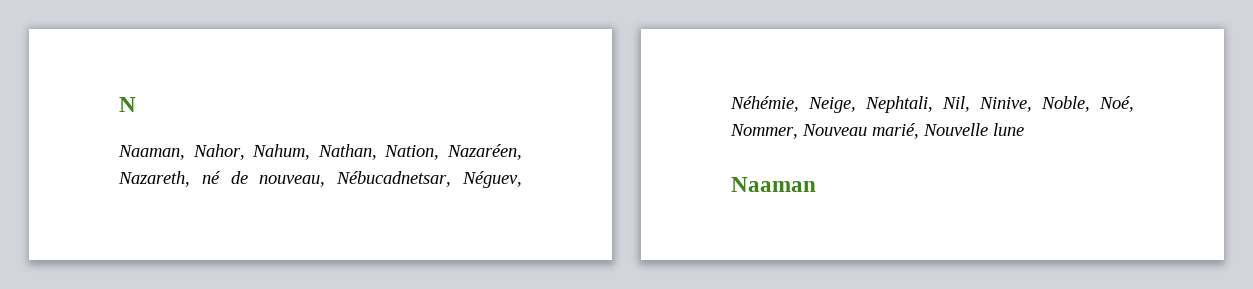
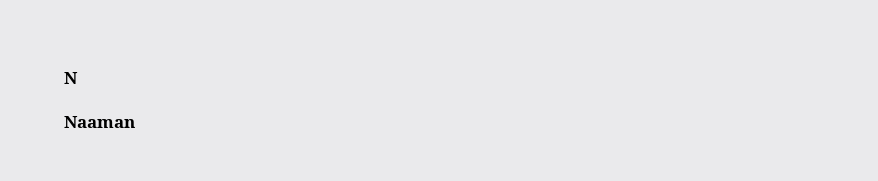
[118,144,522,160] [118,171,522,188] [730,96,1134,113] [730,123,1024,139] // Naaman, Nahor, Nahum, Nathan, Nation, Nazaréen, Nazareth, né de nouveau, Nébucadnetsar, Néguev, Néhémie, Neige, Nephtali, Nil, Ninive, Noble, Noé, Nommer, Nouveau marié, Nouvelle lune -> (78, 78) none

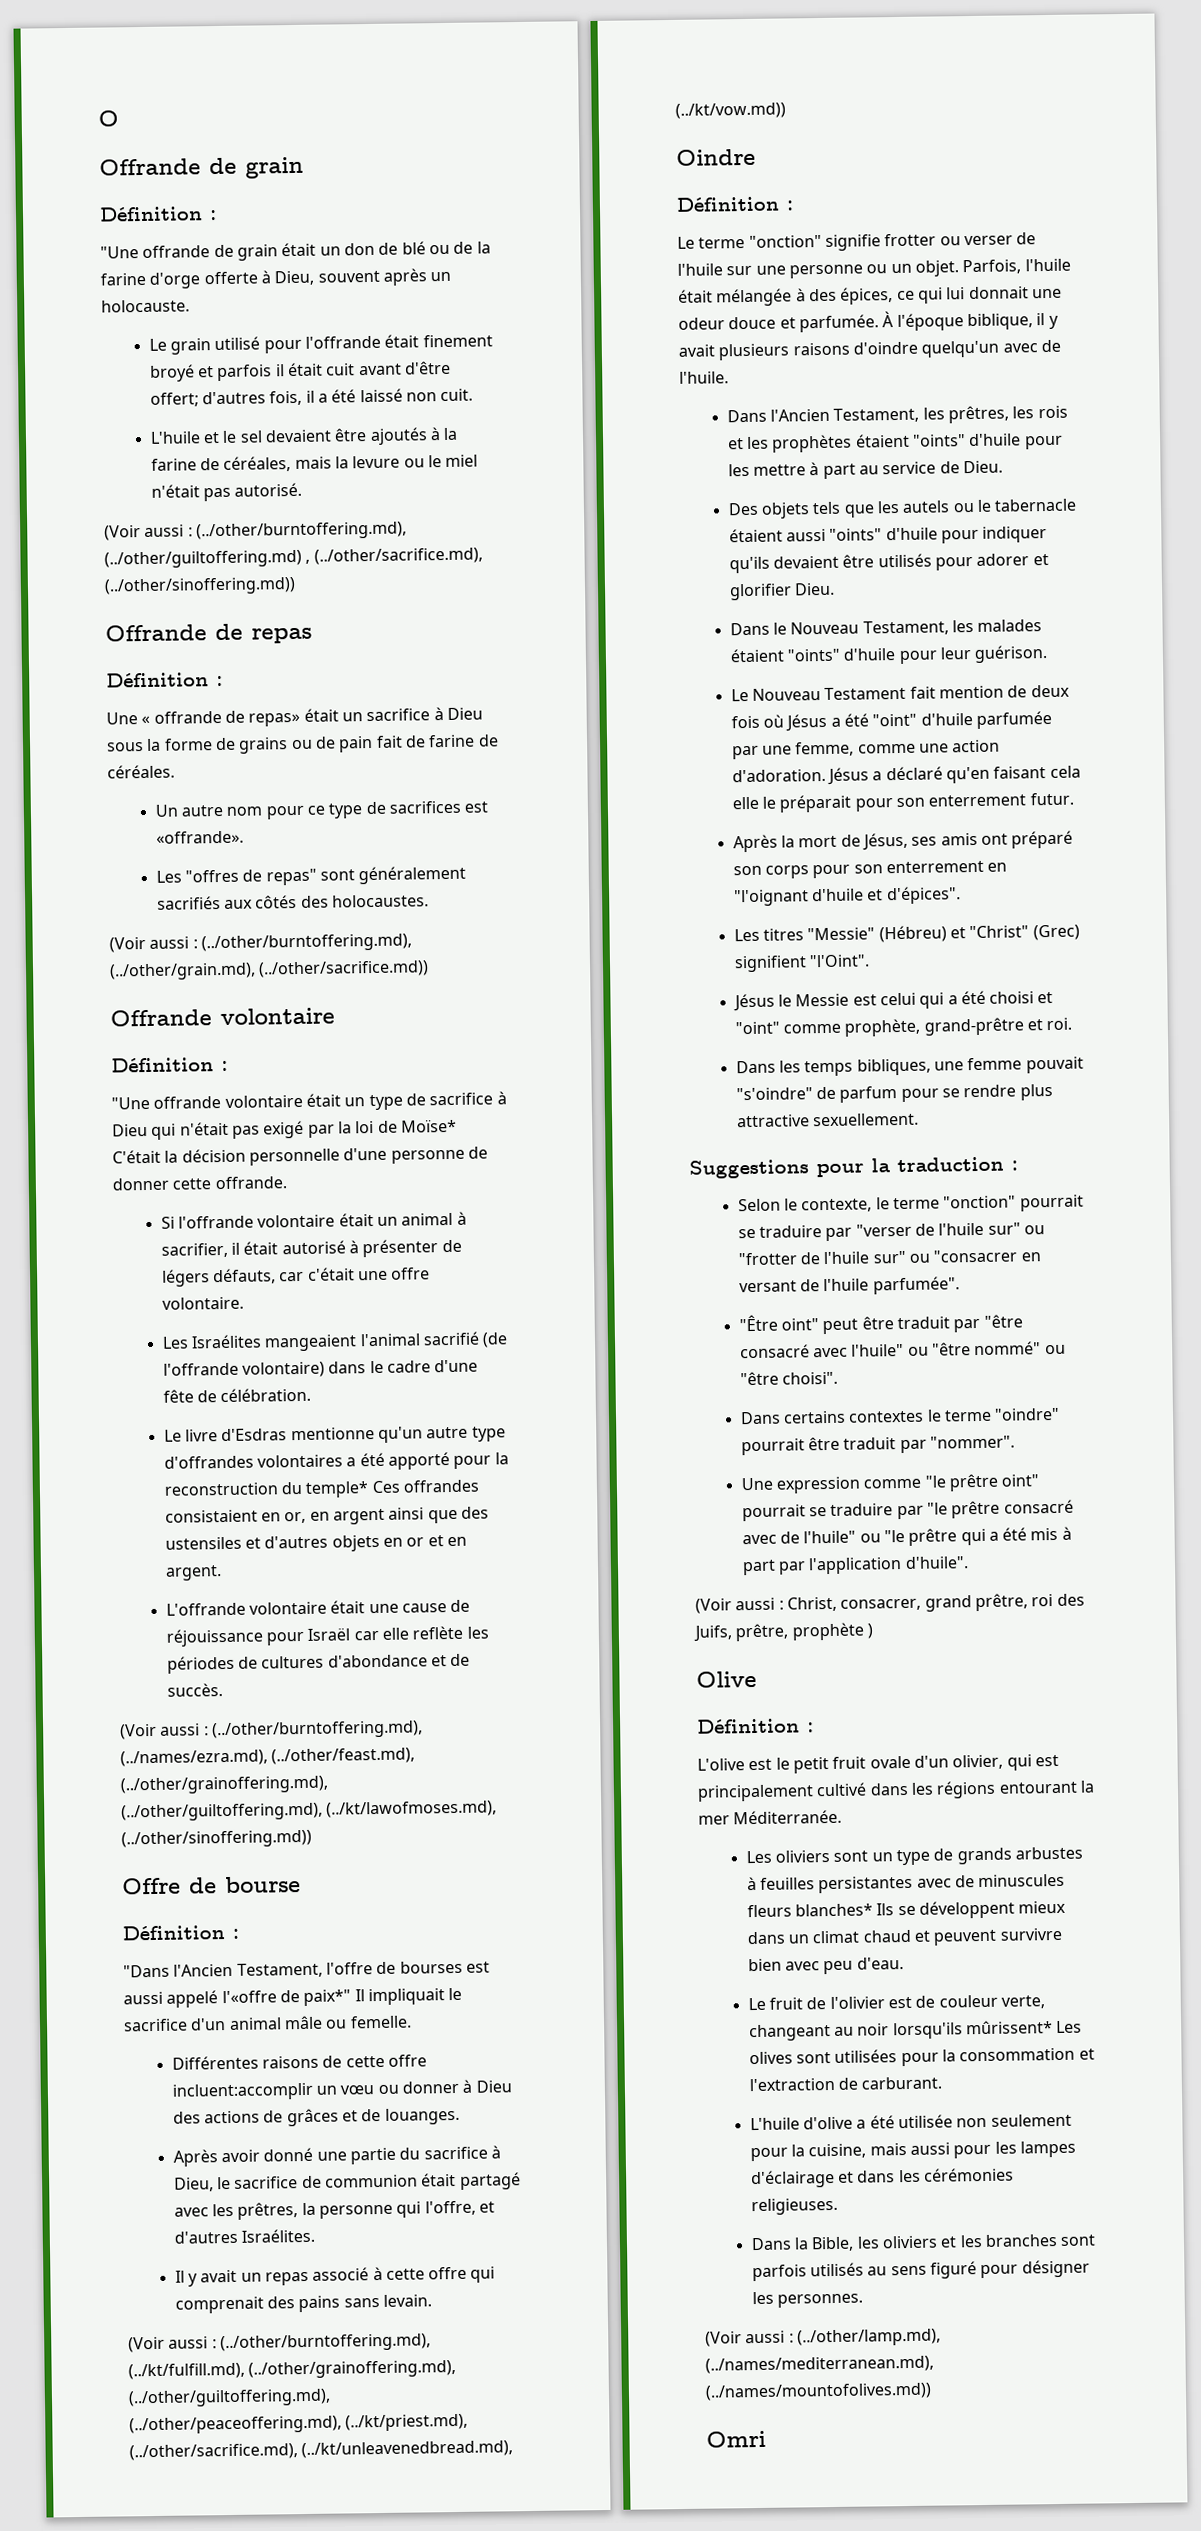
[64,72,78,84] [64,116,135,128] N // Naaman -> [98,110,119,127] [99,156,304,179] [99,206,217,222] [100,241,491,261] [100,268,452,289] [101,299,190,313] [148,334,493,355] [149,360,451,382] [149,388,474,407] [149,427,459,445] [150,454,479,472] [150,482,303,502] [104,521,407,541] [104,547,483,569] [104,576,296,596] [105,623,312,644] [106,672,223,688] [106,707,483,727] [107,734,499,754] [107,764,175,779] [154,800,489,820] [155,830,244,844] [155,865,467,886] [156,894,429,910] [109,933,412,953] [109,960,430,981] [110,1007,335,1027] [111,1057,228,1073] [111,1091,507,1111] [112,1118,457,1140] [112,1146,488,1166] [112,1176,287,1191] [160,1211,467,1229] [160,1239,462,1258] [161,1267,431,1287] [161,1296,244,1310] [161,1331,509,1352] [162,1359,479,1378] [162,1387,312,1403] [163,1426,506,1443] [163,1452,509,1470] [163,1479,479,1498] [164,1506,489,1525] [164,1534,467,1552] [164,1565,222,1581] [165,1599,471,1616] [165,1625,489,1647] [166,1653,471,1674] [166,1683,223,1697] [120,1720,423,1740] [120,1747,416,1767] [120,1775,328,1795] [121,1800,498,1822] [121,1829,312,1849] [122,1876,301,1895] [122,1925,239,1941] [123,1960,490,1978] [123,1987,463,2008] [123,2015,412,2032] [171,2054,427,2070] [171,2079,512,2101] [172,2107,460,2127] [172,2145,501,2167] [173,2172,521,2192] [173,2200,495,2220] [173,2228,315,2244] [174,2266,496,2287] [174,2294,432,2314] [128,2333,431,2353] [128,2360,457,2380] [128,2388,331,2408] [129,2413,469,2435] [129,2440,514,2461] [675,102,786,119] [676,148,756,166] [676,196,794,212] [677,232,1037,251] [677,258,1071,279] [678,286,1062,307] [678,311,1059,333] [678,339,1061,361] [679,371,729,384] [726,405,1068,424] [727,433,1063,453] [727,460,1003,479] [727,498,1078,519] [728,526,1048,544] [728,553,1049,574] [728,582,835,601] [729,619,1043,636] [729,645,1049,664] [730,684,1070,702] [730,710,1052,732] [731,739,1001,760] [731,765,1081,785] [731,792,1074,813] [732,830,1074,853] [732,860,1008,879] [733,886,961,907] [733,924,1080,943] [733,954,870,973] [732,990,1054,1012] [734,1017,1073,1037] [735,1056,1084,1077] [735,1083,1053,1103] [736,1112,919,1128] [689,1156,1018,1179] [737,1194,1084,1213] [737,1222,1045,1242] [737,1249,1041,1266] [738,1276,960,1295] [738,1314,1023,1335] [739,1341,1066,1359] [739,1371,838,1386] [739,1407,1061,1425] [740,1435,1015,1456] [740,1473,1040,1494] [741,1499,1074,1522] [741,1526,1072,1546] [741,1556,969,1576] [695,1593,1085,1614] [693,1622,873,1642] [696,1670,757,1688] [697,1718,814,1734] [697,1754,1059,1774] [697,1780,1095,1802] [698,1809,843,1825] [745,1846,1083,1866] [746,1873,1066,1894] [746,1900,1067,1919] [746,1927,1062,1946] [747,1957,904,1975] [747,1994,1045,2011] [748,2020,1083,2042] [748,2047,1095,2067] [748,2076,943,2092] [749,2113,1072,2131] [749,2140,1076,2162] [750,2167,1014,2189] [750,2197,838,2216] [750,2234,1097,2252] [751,2259,1090,2282] [751,2291,863,2308] [705,2328,941,2347] [705,2355,934,2374] [705,2382,932,2401] [706,2430,766,2448] O // Offrande de grain // Définition : // "Une offrande de grain était un don de blé ou de la farine d'orge offerte à Dieu, souvent après un holocauste. // Le grain utilisé pour l'offrande était finement broyé et parfois il était cuit avant d'être offert; d'autres fois, il a été laissé non cuit. // L'huile et le sel devaient être ajoutés à la farine de céréales, mais la levure ou le miel n'était pas autorisé. // (Voir aussi : (../other/burntoffering.md), (../other/guiltoffering.md) , (../other/sacrifice.md), (../other/sinoffering.md)) // Offrande de repas // Définition : // Une « offrande de repas» était un sacrifice à Dieu sous la forme de grains ou de pain fait de farine de céréales. // Un autre nom pour ce type de sacrifices est «offrande». // Les "offres de repas" sont généralement sacrifiés aux côtés des holocaustes. // (Voir aussi : (../other/burntoffering.md), (../other/grain.md), (../other/sacrifice.md)) // Offrande volontaire // Définition : // "Une offrande volontaire était un type de sacrifice à Dieu qui n'était pas exigé par la loi de Moïse* C'était la décision personnelle d'une personne de donner cette offrande. // Si l'offrande volontaire était un animal à sacrifier, il était autorisé à présenter de légers défauts, car c'était une offre volontaire. // Les Israélites mangeaient l'animal sacrifié (de l'offrande volontaire) dans le cadre d'une fête de célébration. // Le livre d'Esdras mentionne qu'un autre type d'offrandes volontaires a été apporté pour la reconstruction du temple* Ces offrandes consistaient en or, en argent ainsi que des ustensiles et d'autres objets en or et en argent. // L'offrande volontaire était une cause de réjouissance pour Israël car elle reflète les périodes de cultures d'abondance et de succès. // (Voir aussi : (../other/burntoffering.md), (../names/ezra.md), (../other/feast.md), (../other/grainoffering.md), (../other/guiltoffering.md), (../kt/lawofmoses.md), (../other/sinoffering.md)) // Offre de bourse // Définition : // "Dans l'Ancien Testament, l'offre de bourses est aussi appelé l'«offre de paix*" Il impliquait le sacrifice d'un animal mâle ou femelle. // Différentes raisons de cette offre incluent:accomplir un vœu ou donner à Dieu des actions de grâces et de louanges. // Après avoir donné une partie du sacrifice à Dieu, le sacrifice de communion était partagé avec les prêtres, la personne qui l'offre, et d'autres Israélites. // Il y avait un repas associé à cette offre qui comprenait des pains sans levain. // (Voir aussi : (../other/burntoffering.md), (../kt/fulfill.md), (../other/grainoffering.md), (../other/guiltoffering.md), (../other/peaceoffering.md), (../kt/priest.md), (../other/sacrifice.md), (../kt/unleavenedbread.md), (../kt/vow.md)) // Oindre // Définition : // Le terme "onction" signifie frotter ou verser de l'huile sur une personne ou un objet. Parfois, l'huile était mélangée à des épices, ce qui lui donnait une odeur douce et parfumée. À l'époque biblique, il y avait plusieurs raisons d'oindre quelqu'un avec de l'huile. // Dans l'Ancien Testament, les prêtres, les rois et les prophètes étaient "oints" d'huile pour les mettre à part au service de Dieu. // Des objets tels que les autels ou le tabernacle étaient aussi "oints" d'huile pour indiquer qu'ils devaient être utilisés pour adorer et glorifier Dieu. // Dans le Nouveau Testament, les malades étaient "oints" d'huile pour leur guérison. // Le Nouveau Testament fait mention de deux fois où Jésus a été "oint" d'huile parfumée par une femme, comme une action d'adoration. Jésus a déclaré qu'en faisant cela elle le préparait pour son enterrement futur. // Après la mort de Jésus, ses amis ont préparé son corps pour son enterrement en "l'oignant d'huile et d'épices". // Les titres "Messie" (Hébreu) et "Christ" (Grec) signifient "l'Oint". // Jésus le Messie est celui qui a été choisi et "oint" comme prophète, grand-prêtre et roi. // Dans les temps bibliques, une femme pouvait "s'oindre" de parfum pour se rendre plus attractive sexuellement. // Suggestions pour la traduction : // Selon le contexte, le terme "onction" pourrait se traduire par "verser de l'huile sur" ou "frotter de l'huile sur" ou "consacrer en versant de l'huile parfumée". // "Être oint" peut être traduit par "être consacré avec l'huile" ou "être nommé" ou "être choisi". // Dans certains contextes le terme "oindre" pourrait être traduit par "nommer". // Une expression comme "le prêtre oint" pourrait se traduire par "le prêtre consacré avec de l'huile" ou "le prêtre qui a été mis à part par l'application d'huile". // (Voir aussi : Christ, consacrer, grand prêtre, roi des Juifs, prêtre, prophète ) // Olive // Définition : // L'olive est le petit fruit ovale d'un olivier, qui est principalement cultivé dans les régions entourant la mer Méditerranée. // Les oliviers sont un type de grands arbustes à feuilles persistantes avec de minuscules fleurs blanches* Ils se développent mieux dans un climat chaud et peuvent survivre bien avec peu d'eau. // Le fruit de l'olivier est de couleur verte, changeant au noir lorsqu'ils mûrissent* Les olives sont utilisées pour la consommation et l'extraction de carburant. // L'huile d'olive a été utilisée non seulement pour la cuisine, mais aussi pour les lampes d'éclairage et dans les cérémonies religieuses. // Dans la Bible, les oliviers et les branches sont parfois utilisés au sens figuré pour désigner les personnes. // (Voir aussi : (../other/lamp.md), (../names/mediterranean.md), (../names/mountofolives.md)) // Omri

